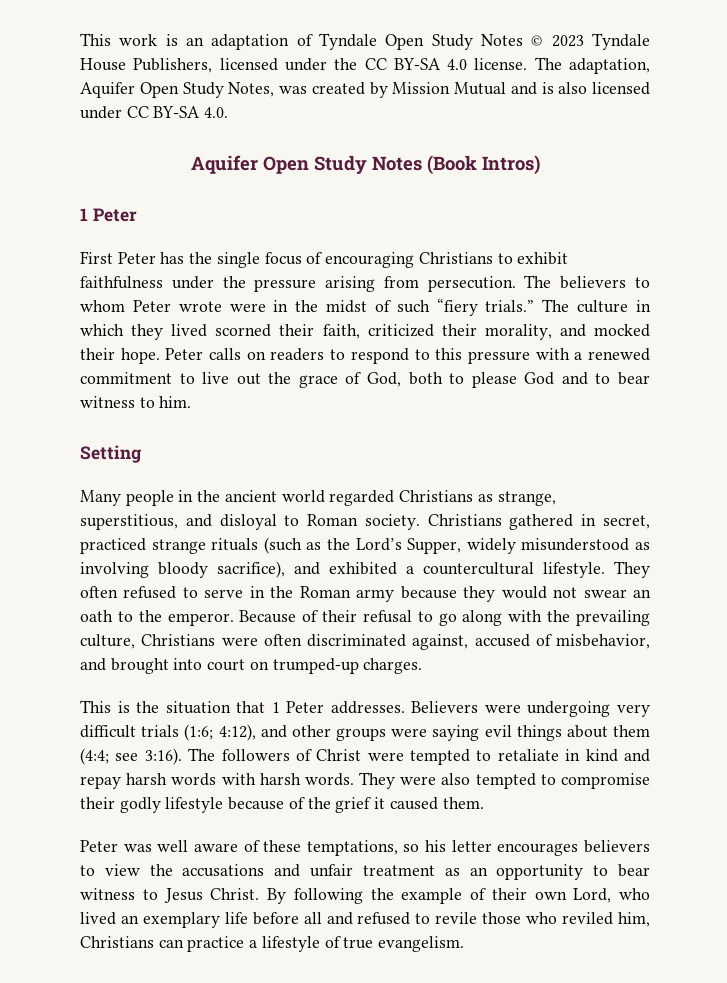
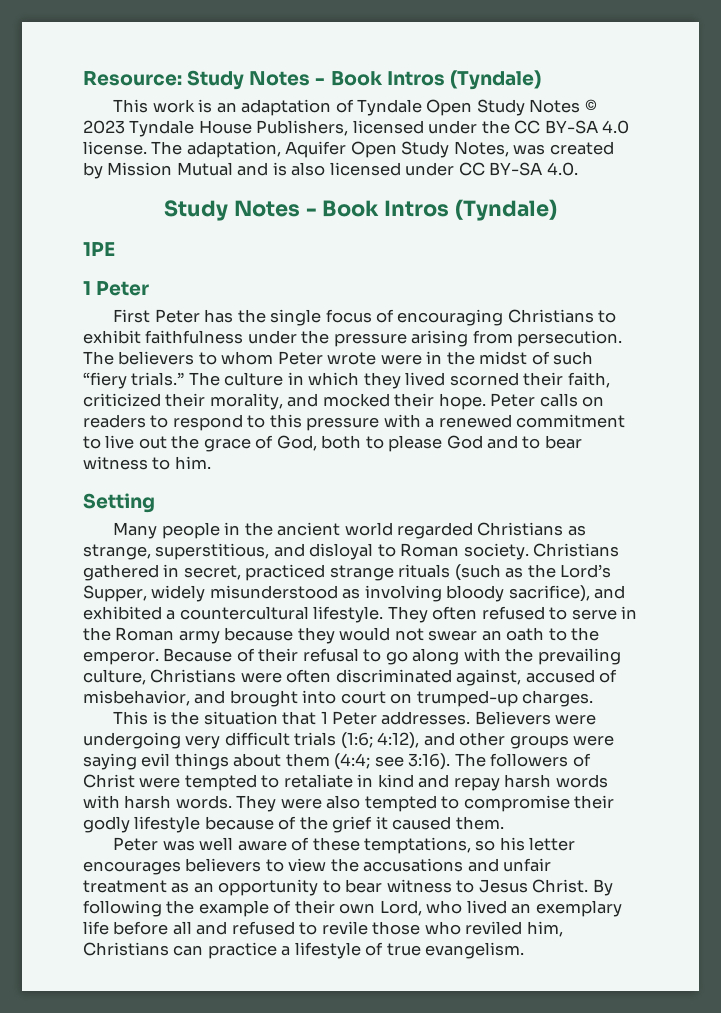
(80, 39) none -> [83,70,541,90] Resource: Study Notes - Book Intros (Tyndale) //
[190,155,540,175] Aquifer Open Study Notes (Book Intros) -> [164,199,557,221] [83,242,115,256] Study Notes - Book Intros (Tyndale) // 1PE

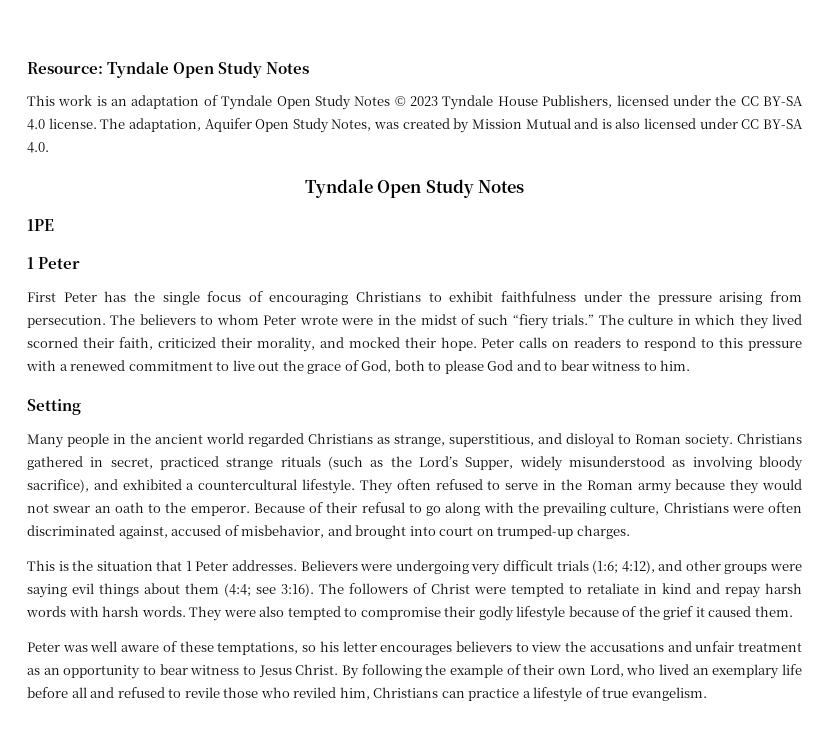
[187,70,541,90] Study Notes - Book Intros (Tyndale) -> [107,61,310,78] Tyndale Open Study Notes
[164,199,557,221] Study Notes - Book Intros (Tyndale) -> [304,179,525,198] Tyndale Open Study Notes

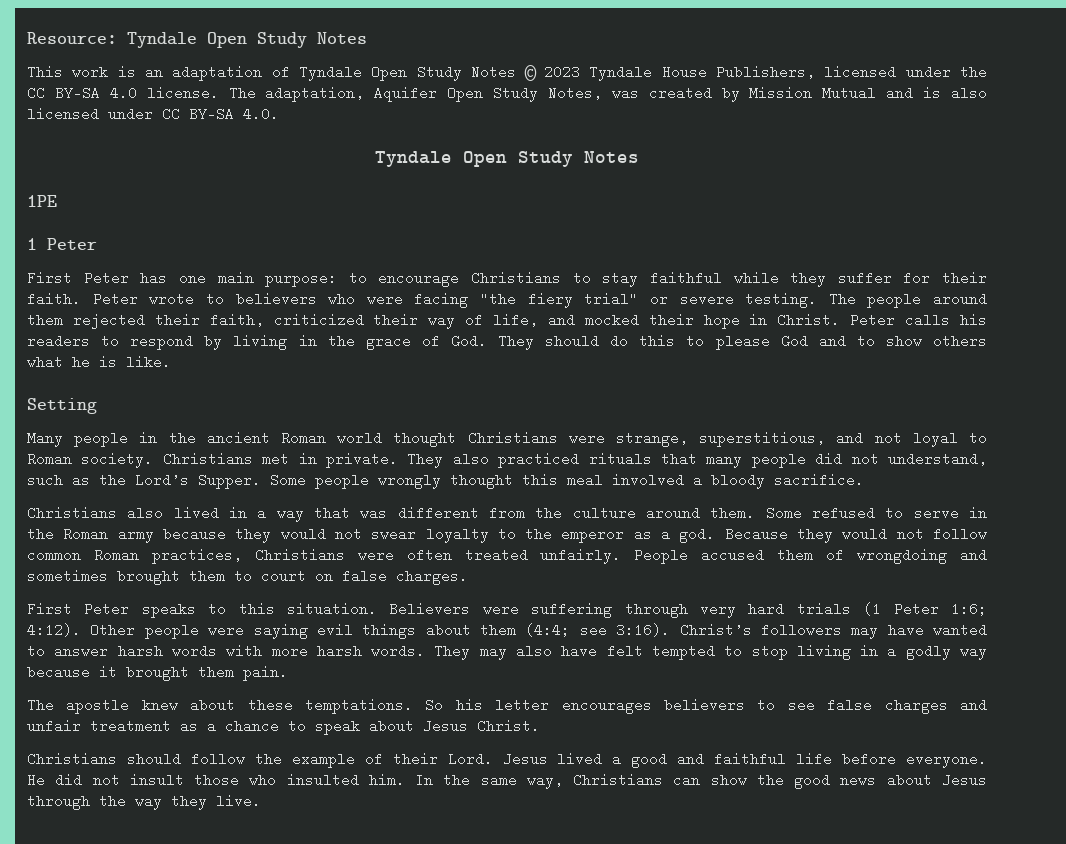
[133,291,802,305] [27,314,803,329] [27,337,477,352] the single focus of encouraging Christians to exhibit faithfulness under the pressure arising from persecution. The believers to whom Peter wrote were in the midst of such “fiery trials.” The culture in which they lived scorned their faith, criticized their morality, and mocked their hope. -> [178,271,987,287] [27,292,987,308] [27,313,841,329] one main purpose: to encourage Christians to stay faithful while they suffer for their faith. Peter wrote to believers who were facing "the fiery trial" or severe testing. The people around them rejected their faith, criticized their way of life, and mocked their hope in Christ.
[552,341,570,348] on -> [959,314,987,325] his
[701,337,803,351] [26,360,425,374] to this pressure with a renewed commitment to live out the grace of God, both -> [204,334,676,350] by living in the grace of God. They should do this
[560,360,691,371] bear witness to him. -> [885,334,988,348] [27,355,171,369] show others what he is like.
[206,433,390,447] world regarded Christians as -> [281,431,605,447] Roman world thought Christians were
[566,433,614,448] disloyal -> [874,431,958,447] not loyal
[27,456,804,471] [27,479,431,494] gathered in secret, practiced strange rituals (such as the Lord’s Supper, widely misunderstood as involving bloody sacrifice), and exhibited a countercultural lifestyle. They often -> [262,452,987,468] [27,473,864,489] [27,506,802,522] met in private. They also practiced rituals that many people did not understand, such as the Lord’s Supper. Some people wrongly thought this meal involved a bloody sacrifice. // Christians also lived in a way that was different from the culture around them. Some
[94,502,802,516] [27,525,436,539] an oath to the emperor. Because of their refusal to go along with the prevailing culture, Christians were often discriminated against, accused of misbehavior, and brought into -> [425,527,987,543] [27,548,987,564] [27,569,252,585] loyalty to the emperor as a god. Because they would not follow common Roman practices, Christians were often treated unfairly. People accused them of wrongdoing and sometimes brought them to
[497,525,574,539] trumped-up -> [342,569,387,583] false
[27,560,768,575] This is the situation that 1 Peter addresses. Believers were undergoing very difficult trials (1:6; 4:12), and other groups -> [27,602,987,618] [27,623,199,639] First Peter speaks to this situation. Believers were suffering through very hard trials (1 Peter 1:6; 4:12). Other people
[319,583,761,598] The followers of Christ were tempted to retaliate in kind and repay -> [679,623,987,639] [27,644,109,658] Christ’s followers may have wanted to answer
(99, 611) none -> [271,644,308,658] more
[223,606,793,621] [27,641,317,655] were also tempted to compromise their godly lifestyle because of the grief it caused them. // Peter was well aware of these temptations, so -> [479,644,987,660] [27,665,288,681] [27,698,444,714] may also have felt tempted to stop living in a godly way because it brought them pain. // The apostle knew about these temptations. So
[531,641,664,652] view the accusations -> [787,698,948,714] see false charges
[43,664,256,679] an opportunity to bear witness to -> [207,719,414,735] a chance to speak about
[342,664,422,679] By following -> [27,752,245,766] // Christians should follow
[558,664,802,679] [27,687,707,702] own Lord, who lived an exemplary life before all and refused to revile those who reviled him, Christians can practice a lifestyle of true evangelism. -> [447,752,987,768] [27,773,988,789] [27,794,261,810] Lord. Jesus lived a good and faithful life before everyone. He did not insult those who insulted him. In the same way, Christians can show the good news about Jesus through the way they live.

